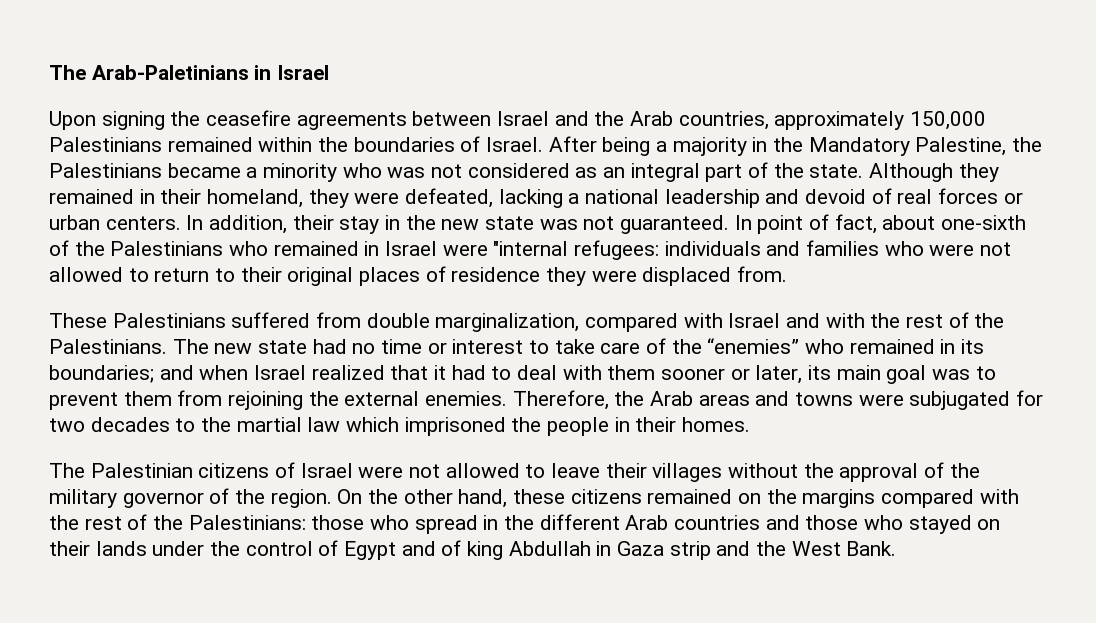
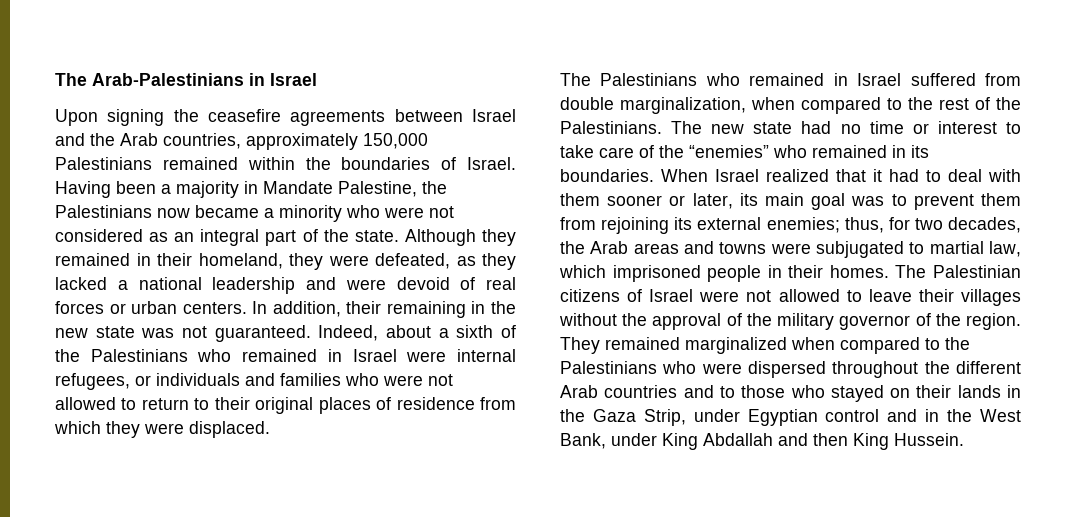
[49,65,249,80] The Arab-Paletinians -> [55,73,244,86] The Arab-Palestinians
[548,136,651,156] After being -> [55,181,156,198] Having been
[773,137,910,156] the Mandatory -> [263,181,333,194] Mandate
(162, 170) none -> [157,208,190,218] now
[387,167,426,178] was -> [384,207,424,218] were
[498,189,563,208] lacking -> [456,253,516,270] [55,277,107,290] as they lacked
(800, 196) none -> [345,279,386,290] were
[339,216,380,234] stay -> [386,301,466,318] remaining
[734,214,1027,234] In point of fact, about one-sixth -> [318,325,494,341] Indeed, about a sixth
[493,240,660,260] "internal refugees: -> [457,349,516,362] [55,373,151,390] internal refugees, or
[546,266,788,286] [49,312,865,332] they were displaced from. // These Palestinians suffered from double marginalization, compared with Israel and with -> [480,397,517,410] [54,421,270,438] [560,73,1021,86] [560,97,902,114] from which they were displaced. // The Palestinians who remained in Israel suffered from double marginalization, when compared to
[49,365,249,383] boundaries; and when -> [560,169,708,182] boundaries. When
[308,390,609,410] the external enemies. Therefore, -> [674,217,1021,233] its external enemies; thus, for two decades,
[1016,390,1044,406] [49,417,341,432] for two decades to the martial law -> [909,241,1021,257] to martial law,
[511,417,542,432] the -> (701, 273) none
(751, 424) // -> (889, 271) none
[337,489,1019,508] [49,514,499,534] On the other hand, these citizens remained on the margins compared with the rest of the Palestinians: those who spread in -> [560,337,970,354] [560,361,919,378] They remained marginalized when compared to the Palestinians who were dispersed throughout
(800, 522) none -> [719,386,735,398] to
[152,540,897,560] under the control of Egypt and of king Abdullah in Gaza strip and the West Bank. -> [1007,385,1021,398] [560,409,1022,426] [560,433,964,450] in the Gaza Strip, under Egyptian control and in the West Bank, under King Abdallah and then King Hussein.

